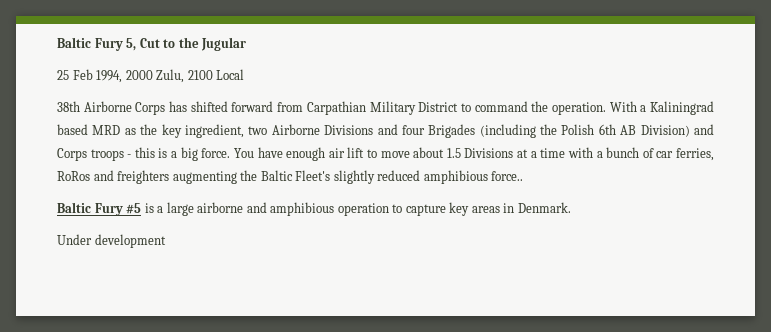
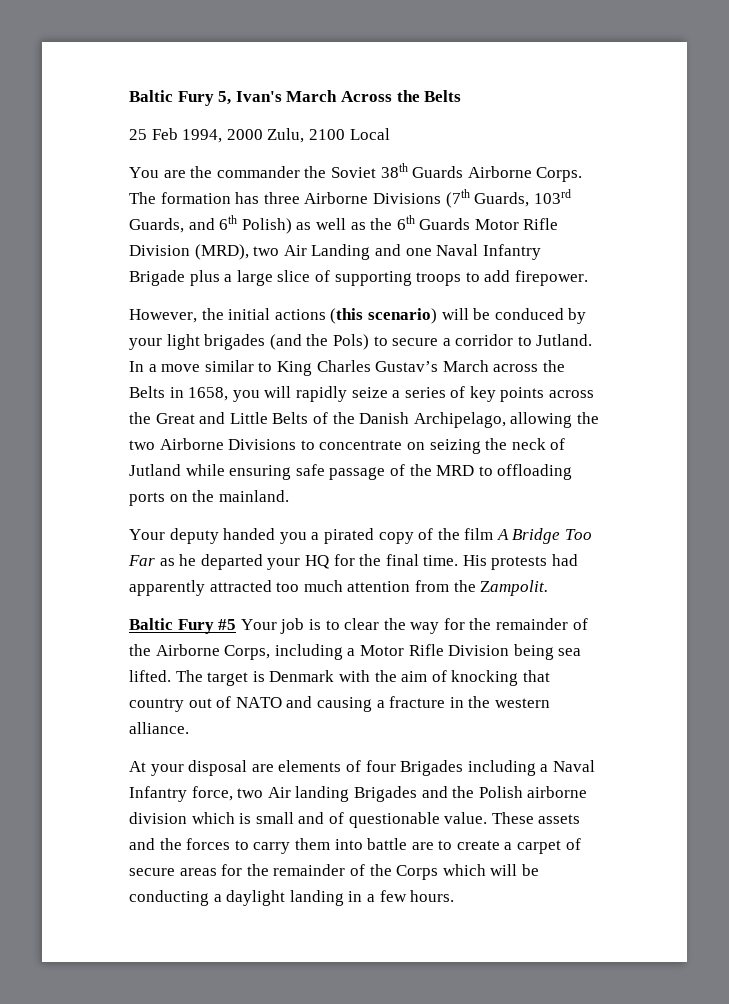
[139,37,247,51] Cut to the Jugular -> [235,90,462,102] Ivan's March Across the Belts
[57,101,714,115] [57,124,715,138] [57,147,715,161] [57,170,524,184] [57,202,571,216] [57,234,166,248] 38th Airborne Corps has shifted forward from Carpathian Military District to command the operation. With a Kaliningrad based MRD as the key ingredient, two Airborne Divisions and four Brigades (including the Polish 6th AB Division) and Corps troops - this is a big force. You have enough air lift to move about 1.5 Divisions at a time with a bunch of car ferries, RoRos and freighters augmenting the Baltic Fleet's slightly reduced amphibious force.. // Baltic Fury #5 is a large airborne and amphibious operation to capture key areas in Denmark. // Under development -> [129,163,583,182] [129,189,571,208] [129,215,559,234] [129,244,541,260] [129,270,588,286] [129,308,587,324] [129,334,593,350] [129,360,565,376] [129,386,595,402] [129,412,599,428] [129,438,566,454] [129,464,573,480] [129,490,289,506] [129,528,593,544] [128,554,579,570] [129,580,549,596] [129,618,588,634] [129,644,582,660] [129,670,550,686] [129,696,550,712] [129,722,189,734] [129,760,595,776] [129,786,588,802] [129,812,581,828] [129,838,581,854] [129,864,539,880] [129,890,455,906] You are the commander the Soviet 38th Guards Airborne Corps. The formation has three Airborne Divisions (7th Guards, 103rd Guards, and 6th Polish) as well as the 6th Guards Motor Rifle Division (MRD), two Air Landing and one Naval Infantry Brigade plus a large slice of supporting troops to add firepower. // However, the initial actions (this scenario) will be conduced by your light brigades (and the Pols) to secure a corridor to Jutland. In a move similar to King Charles Gustav’s March across the Belts in 1658, you will rapidly seize a series of key points across the Great and Little Belts of the Danish Archipelago, allowing the two Airborne Divisions to concentrate on seizing the neck of Jutland while ensuring safe passage of the MRD to offloading ports on the mainland. // Your deputy handed you a pirated copy of the film A Bridge Too Far as he departed your HQ for the final time. His protests had apparently attracted too much attention from the Zampolit. // Baltic Fury #5 Your job is to clear the way for the remainder of the Airborne Corps, including a Motor Rifle Division being sea lifted. The target is Denmark with the aim of knocking that country out of NATO and causing a fracture in the western alliance. // At your disposal are elements of four Brigades including a Naval Infantry force, two Air landing Brigades and the Polish airborne division which is small and of questionable value. These assets and the forces to carry them into battle are to create a carpet of secure areas for the remainder of the Corps which will be conducting a daylight landing in a few hours.

